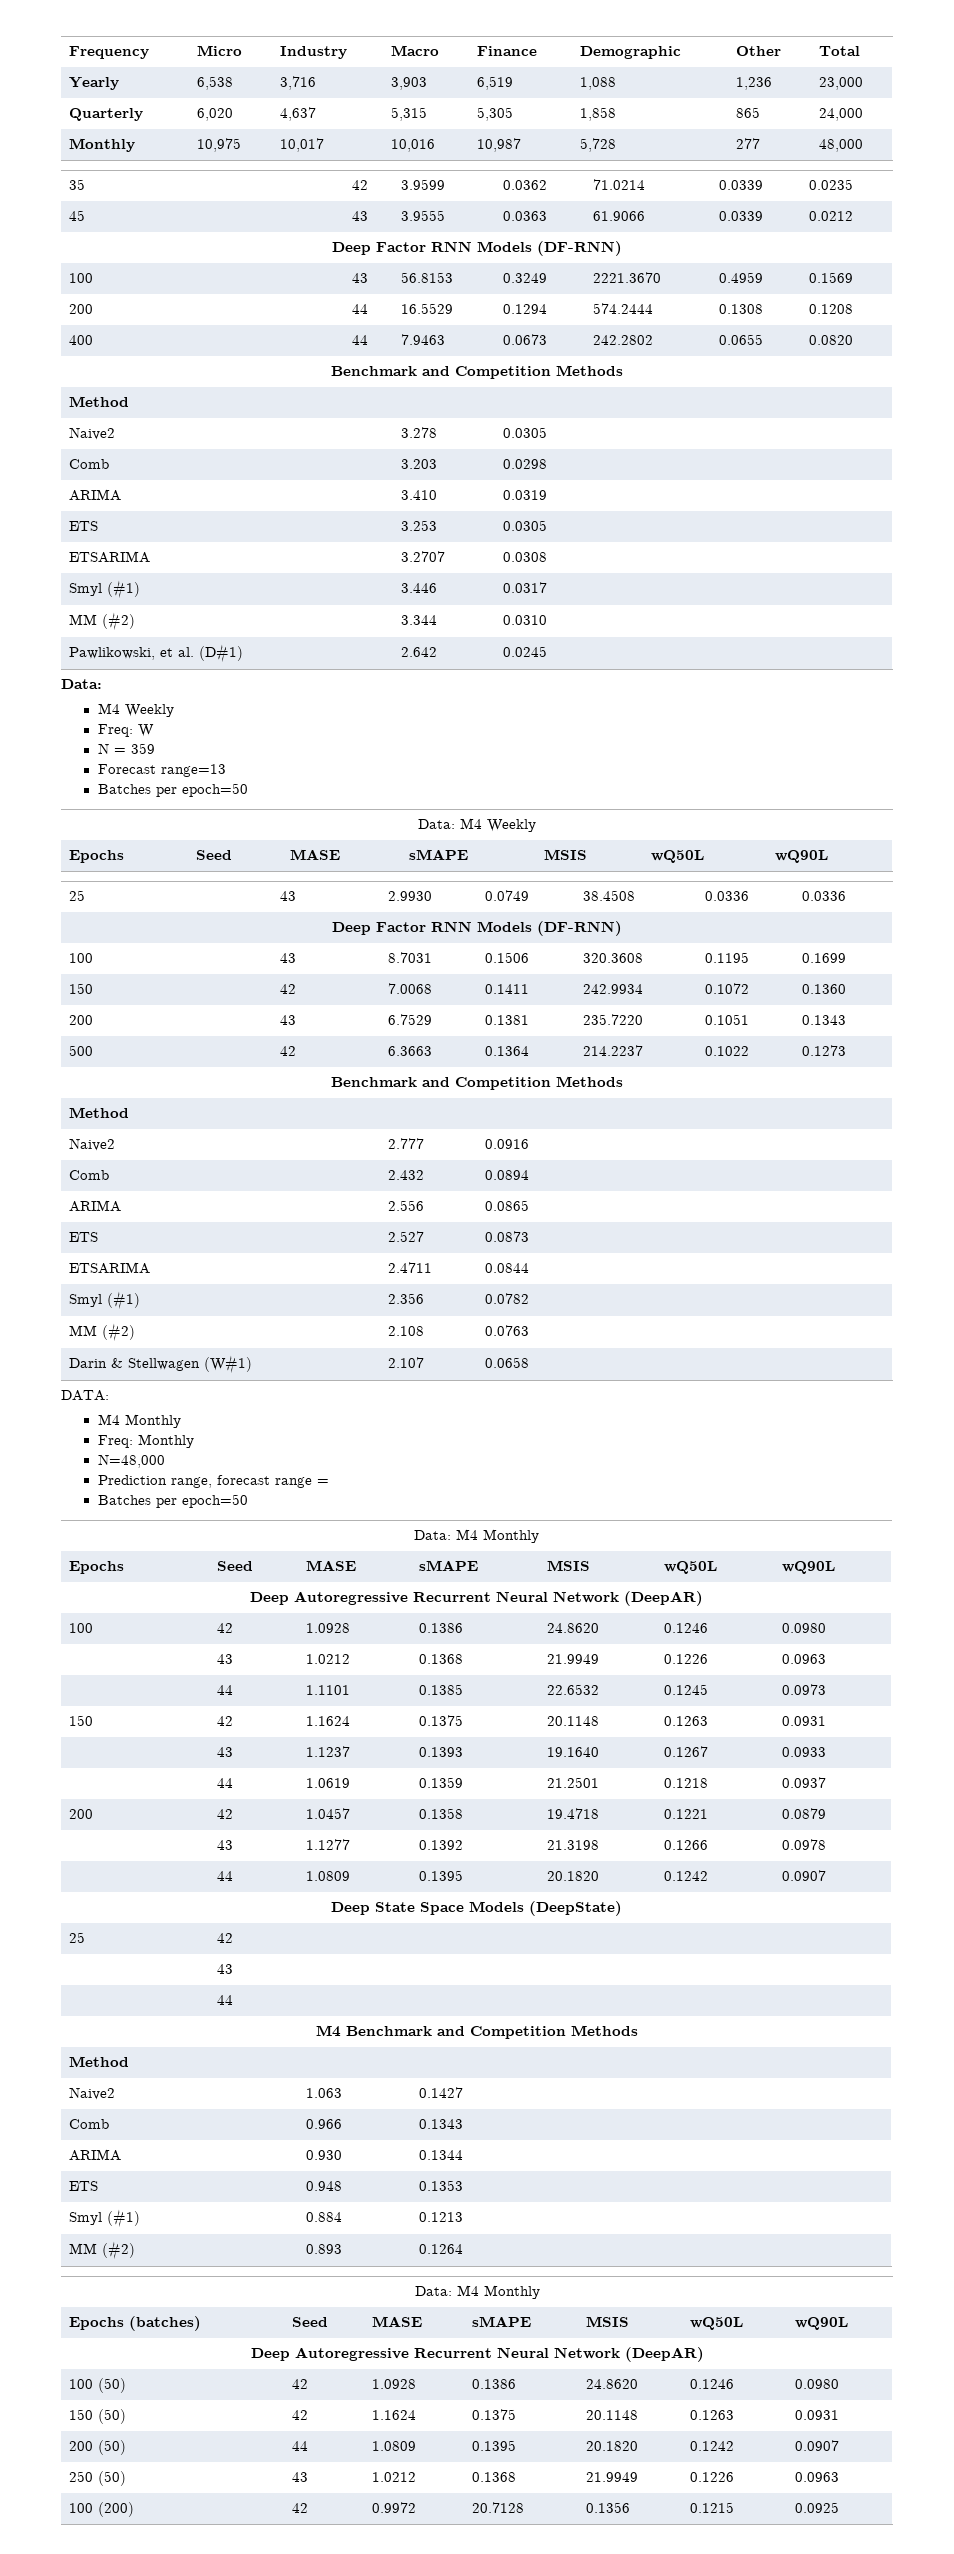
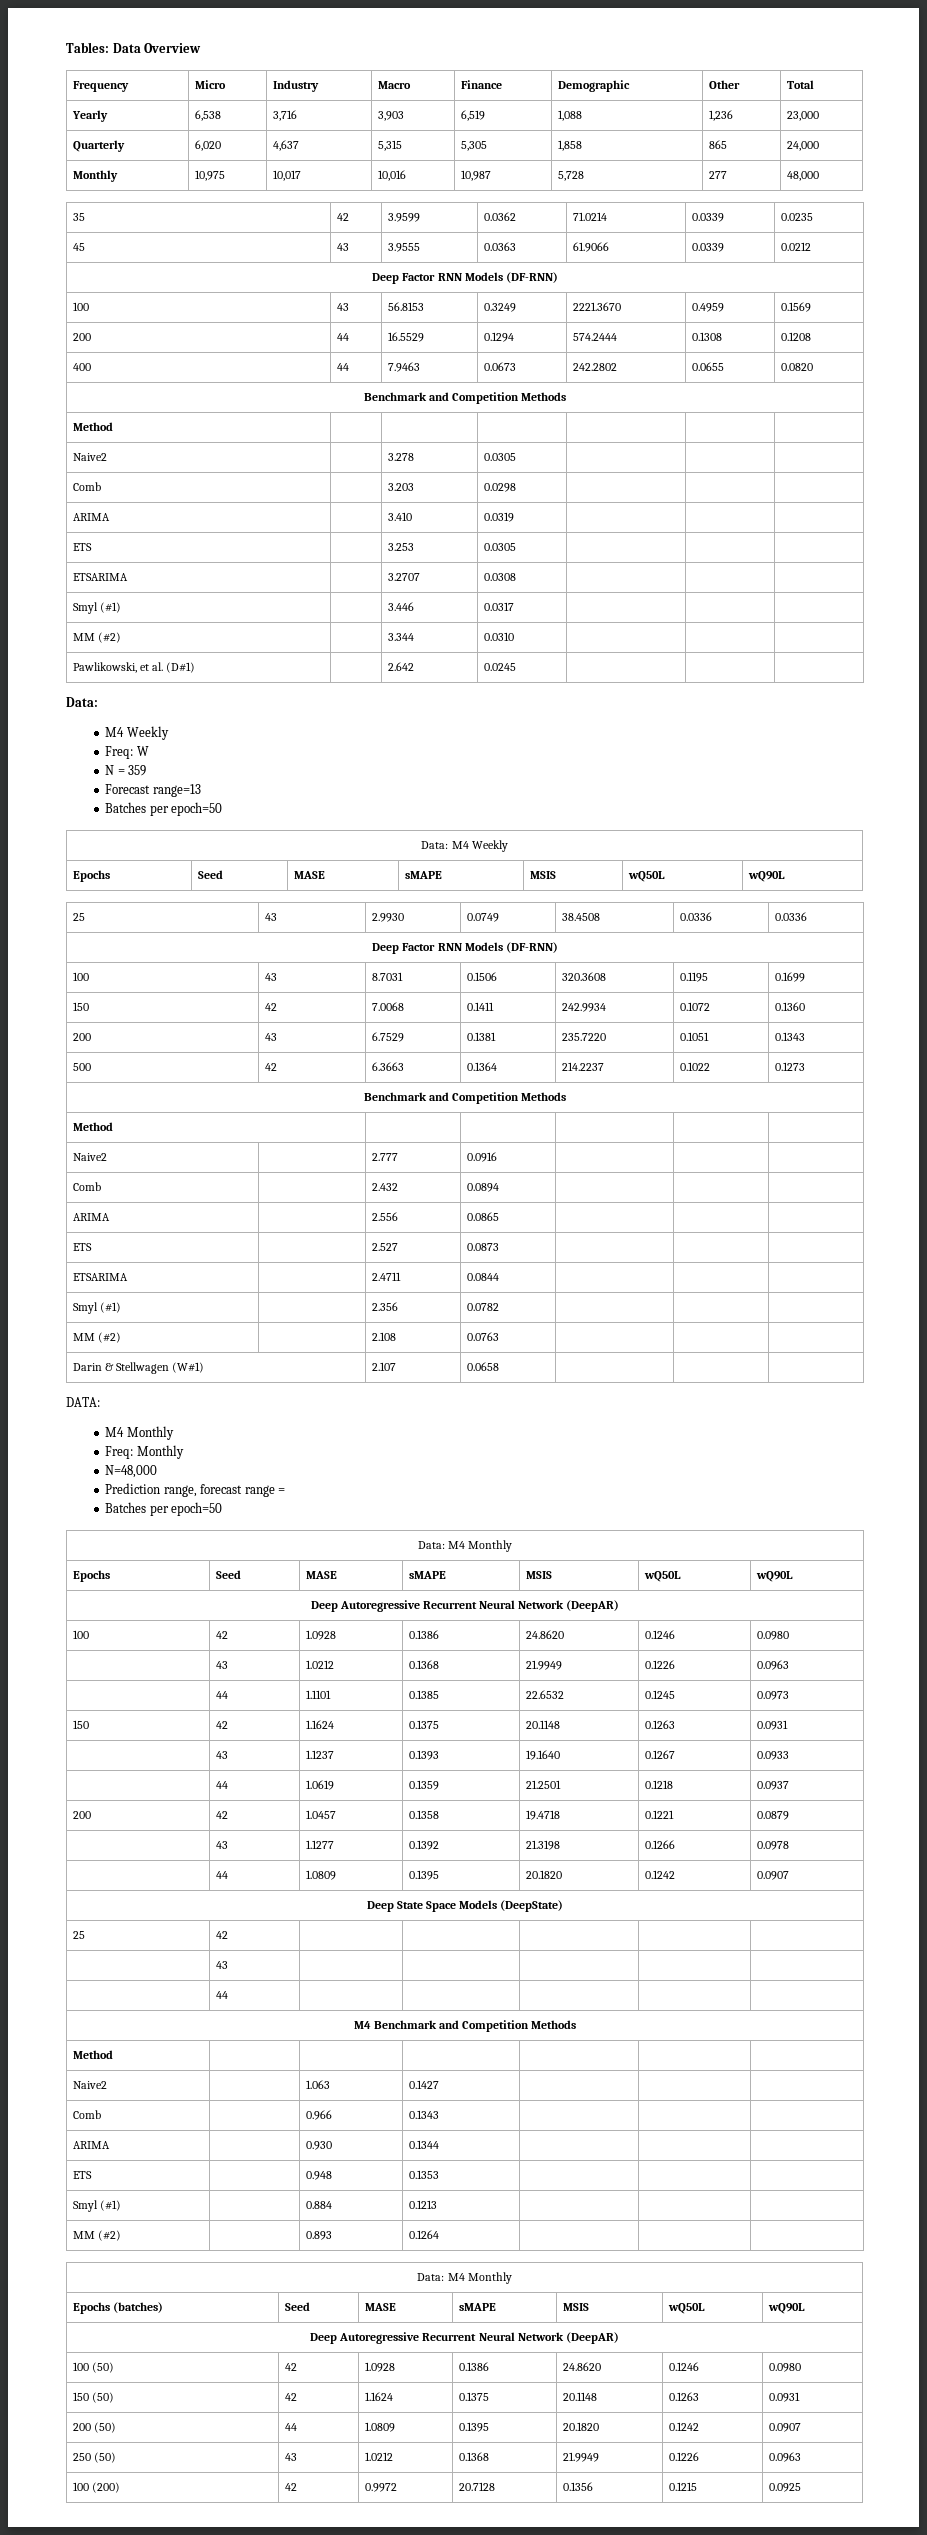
(69, 52) none -> [66,42,202,53] Tables: Data Overview //

